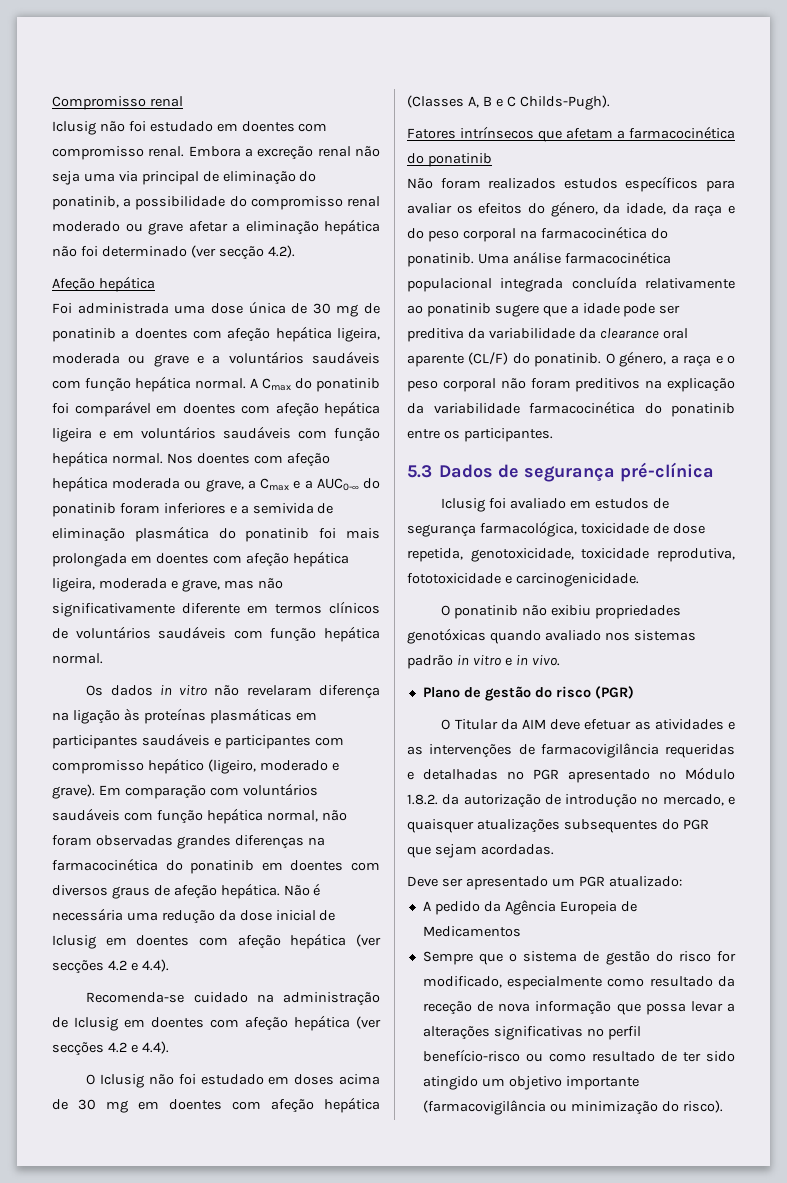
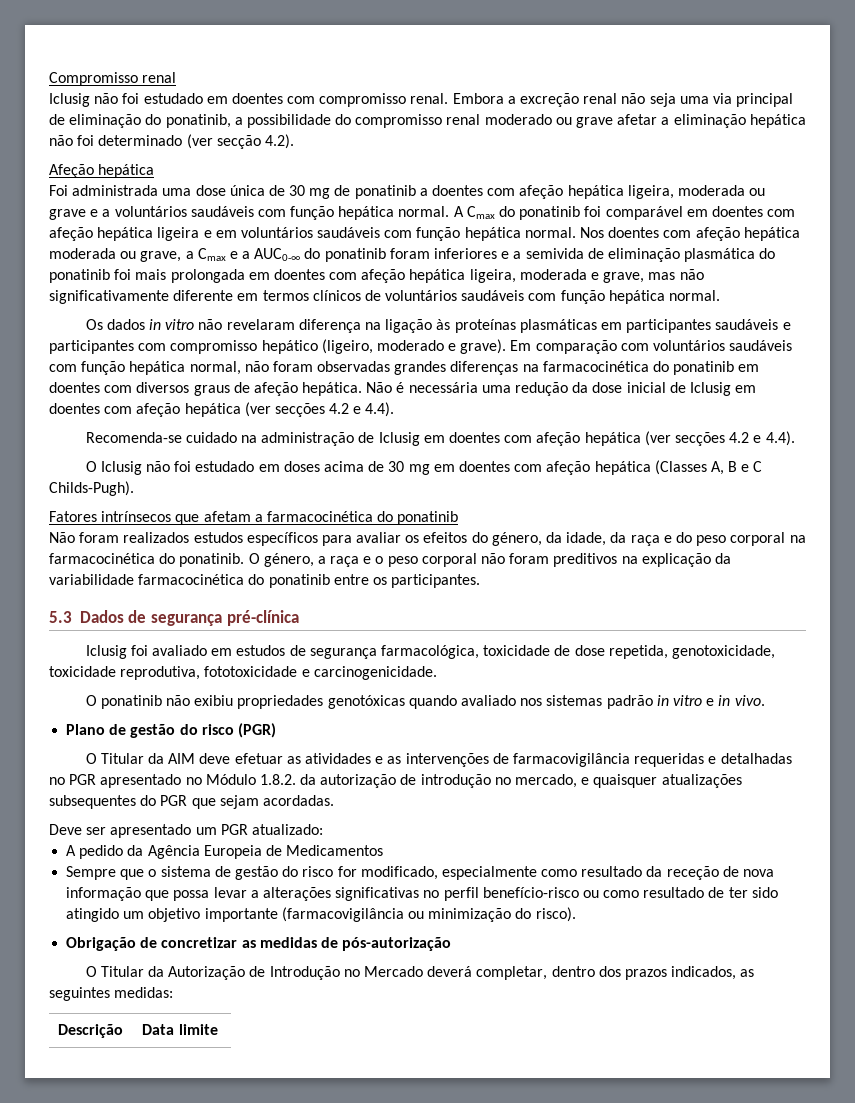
[477,251,671,264] [407,276,735,292] [407,303,681,317] [407,328,688,342] [407,352,602,367] Uma análise farmacocinética populacional integrada concluída relativamente ao ponatinib sugere que a idade pode ser preditiva da variabilidade da clearance oral aparente (CL/F) do ponatinib. -> (245, 560) none
(723, 1106) none -> [66,937,452,951] [85,966,755,980] [49,987,174,1001] [58,1024,124,1038] [142,1024,218,1035] // Obrigação de concretizar as medidas de pós-autorização // O Titular da Autorização de Introdução no Mercado deverá completar, dentro dos prazos indicados, as seguintes medidas: // Descrição | Data limite

